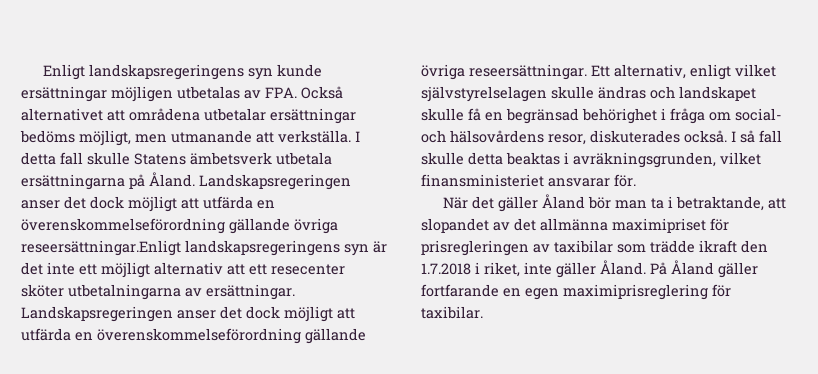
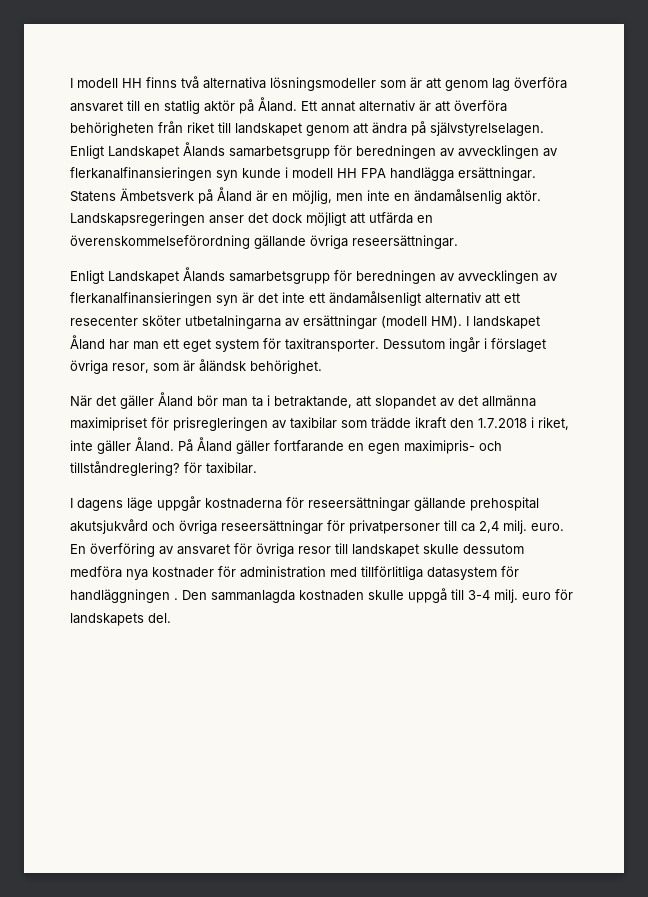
[43,64,323,80] [21,86,343,102] [21,108,356,124] [20,130,360,146] [21,152,332,165] [21,172,351,190] [21,196,275,212] [21,218,338,234] [21,240,387,256] [21,262,345,278] [21,284,295,300] Enligt landskapsregeringens syn kunde ersättningar möjligen utbetalas av FPA. Också alternativet att områdena utbetalar ersättningar bedöms möjligt, men utmanande att verkställa. I detta fall skulle Statens ämbetsverk utbetala ersättningarna på Åland. Landskapsregeringen anser det dock möjligt att utfärda en överenskommelseförordning gällande övriga reseersättningar.Enligt landskapsregeringens syn är det inte ett möjligt alternativ att ett resecenter sköter utbetalningarna av ersättningar. -> [70,76,567,91] [70,97,507,114] [70,121,544,136] [70,142,557,159] [70,167,536,181] [70,187,541,204] I modell HH finns två alternativa lösningsmodeller som är att genom lag överföra ansvaret till en statlig aktör på Åland. Ett annat alternativ är att överföra behörigheten från riket till landskapet genom att ändra på självstyrelselagen. Enligt Landskapet Ålands samarbetsgrupp för beredningen av avvecklingen av flerkanalfinansieringen syn kunde i modell HH FPA handlägga ersättningar. Statens Ämbetsverk på Åland är en möjlig, men inte en ändamålsenlig aktör.
[591,64,776,80] [421,86,756,102] [421,108,782,124] [421,130,782,145] [421,152,761,168] [421,174,636,187] Ett alternativ, enligt vilket självstyrelselagen skulle ändras och landskapet skulle få en begränsad behörighet i fråga om social- och hälsovårdens resor, diskuterades också. I så fall skulle detta beaktas i avräkningsgrunden, vilket finansministeriet ansvarar för. -> [70,267,557,284] [70,291,520,306] [70,315,540,329] [70,335,546,352] [70,359,322,374] // Enligt Landskapet Ålands samarbetsgrupp för beredningen av avvecklingen av flerkanalfinansieringen syn är det inte ett ändamålsenligt alternativ att ett resecenter sköter utbetalningarna av ersättningar (modell HM). I landskapet Åland har man ett eget system för taxitransporter. Dessutom ingår i förslaget övriga resor, som är åländsk behörighet.
[563,284,708,300] maximiprisreglering -> [404,440,502,454] [70,461,180,476] maximipris- och tillståndreglering?
(483, 312) none -> [70,496,539,511] [70,519,564,534] [70,543,524,557] [70,566,519,580] [70,588,573,603] [70,613,171,626] // I dagens läge uppgår kostnaderna för reseersättningar gällande prehospital akutsjukvård och övriga reseersättningar för privatpersoner till ca 2,4 milj. euro. En överföring av ansvaret för övriga resor till landskapet skulle dessutom medföra nya kostnader för administration med tillförlitliga datasystem för handläggningen . Den sammanlagda kostnaden skulle uppgå till 3-4 milj. euro för landskapets del.

